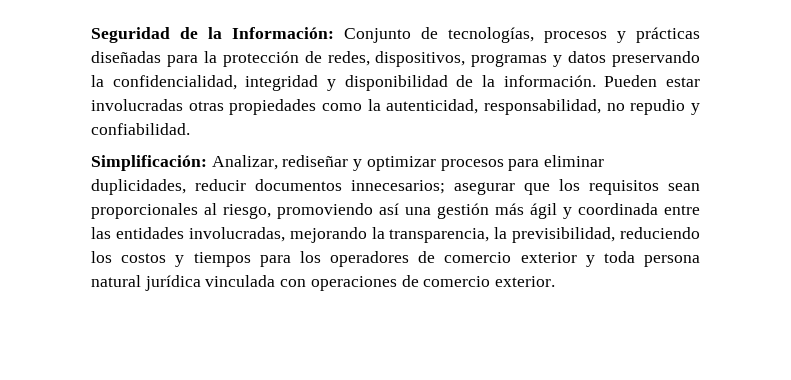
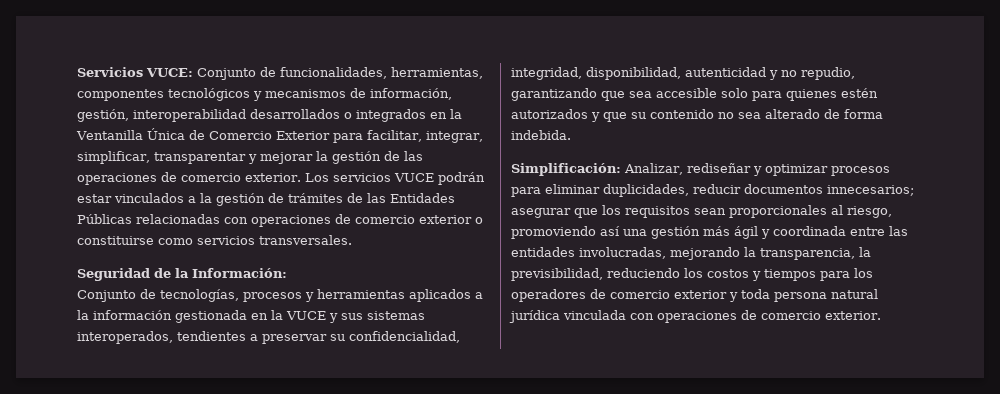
(91, 35) none -> [77,67,483,80] [77,88,452,101] [77,109,462,122] [76,128,483,143] [77,151,423,164] [77,172,485,185] [77,193,455,206] [77,214,483,227] [77,235,352,245] Servicios VUCE: Conjunto de funcionalidades, herramientas, componentes tecnológicos y mecanismos de información, gestión, interoperabilidad desarrollados o integrados en la Ventanilla Única de Comercio Exterior para facilitar, integrar, simplificar, transparentar y mejorar la gestión de las operaciones de comercio exterior. Los servicios VUCE podrán estar vinculados a la gestión de trámites de las Entidades Públicas relacionadas con operaciones de comercio exterior o constituirse como servicios transversales. //
(334, 33) none -> (287, 273) //
[636,27,700,43] [91,51,700,67] [91,75,700,91] [91,99,700,115] [91,123,190,135] prácticas diseñadas para la protección de redes, dispositivos, programas y datos preservando la confidencialidad, integridad y disponibilidad de la información. Pueden estar involucradas otras propiedades como la autenticidad, responsabilidad, no repudio y confiabilidad. -> [317,289,483,302] [77,310,425,323] [77,331,460,344] [511,67,855,80] [511,88,878,101] [511,109,883,122] [511,130,571,140] herramientas aplicados a la información gestionada en la VUCE y sus sistemas interoperados, tendientes a preservar su confidencialidad, integridad, disponibilidad, autenticidad y no repudio, garantizando que sea accesible solo para quienes estén autorizados y que su contenido no sea alterado de forma indebida.

